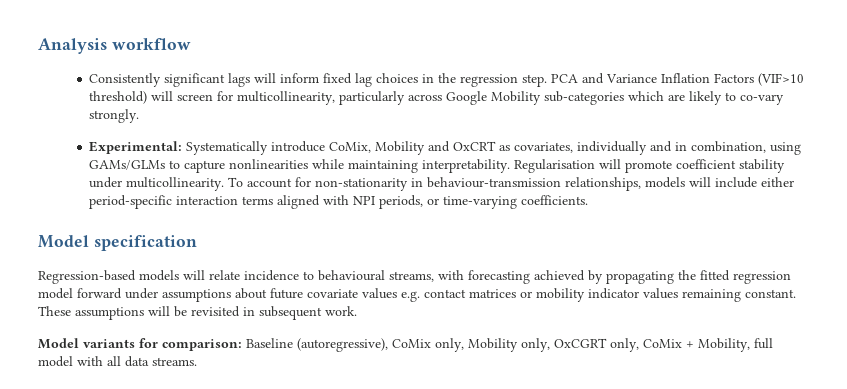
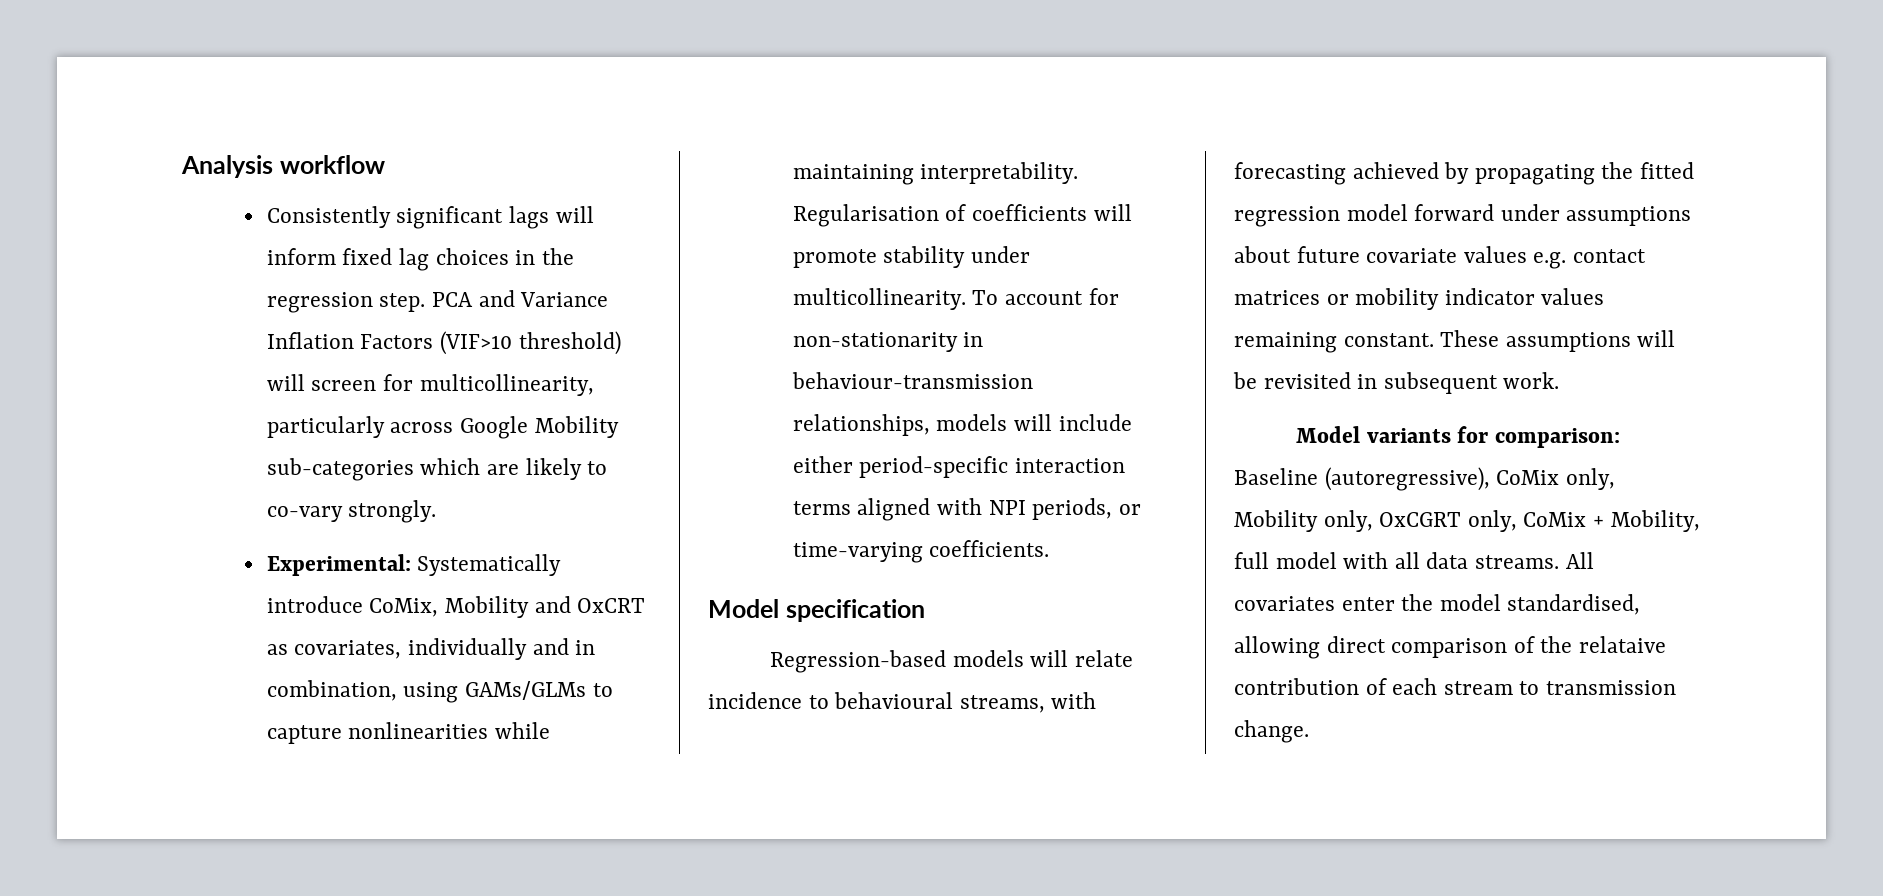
(596, 166) none -> [945,204,1088,221] of coefficients
[676,159,737,169] coefficient -> (877, 258) none
(197, 361) none -> [1565,552,1594,569] [1234,594,1641,615] [1234,636,1667,659] [1234,678,1677,695] [1234,720,1309,743] All covariates enter the model standardised, allowing direct comparison of the relataive contribution of each stream to transmission change.

